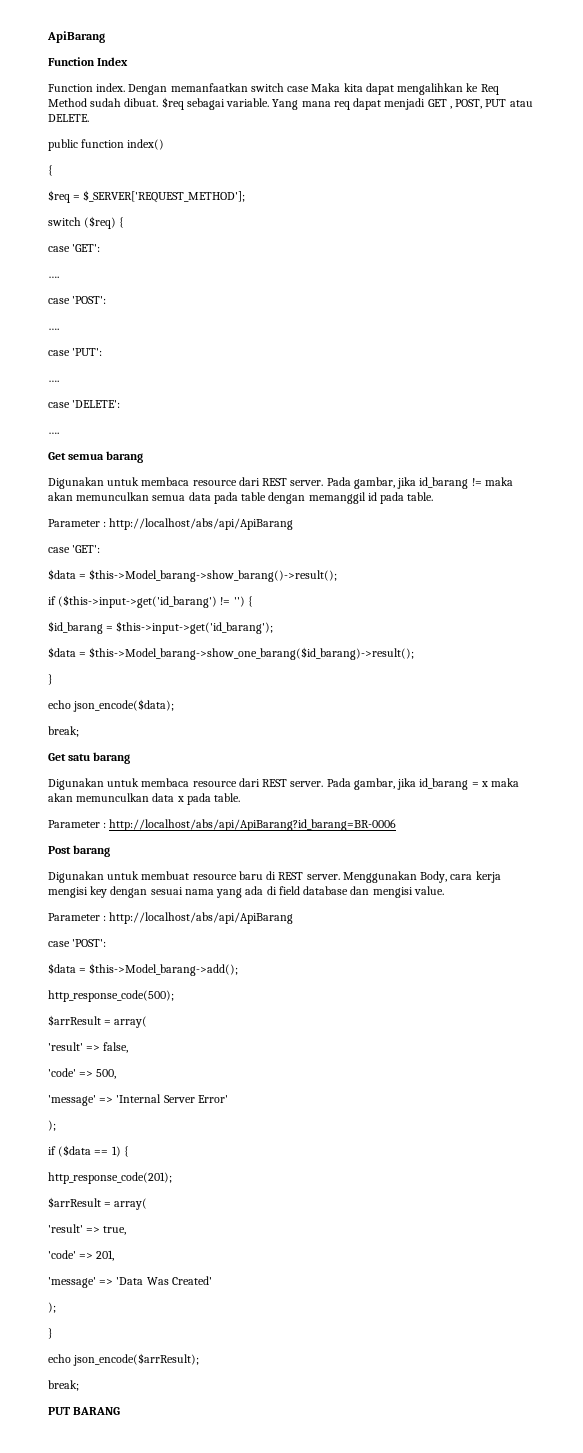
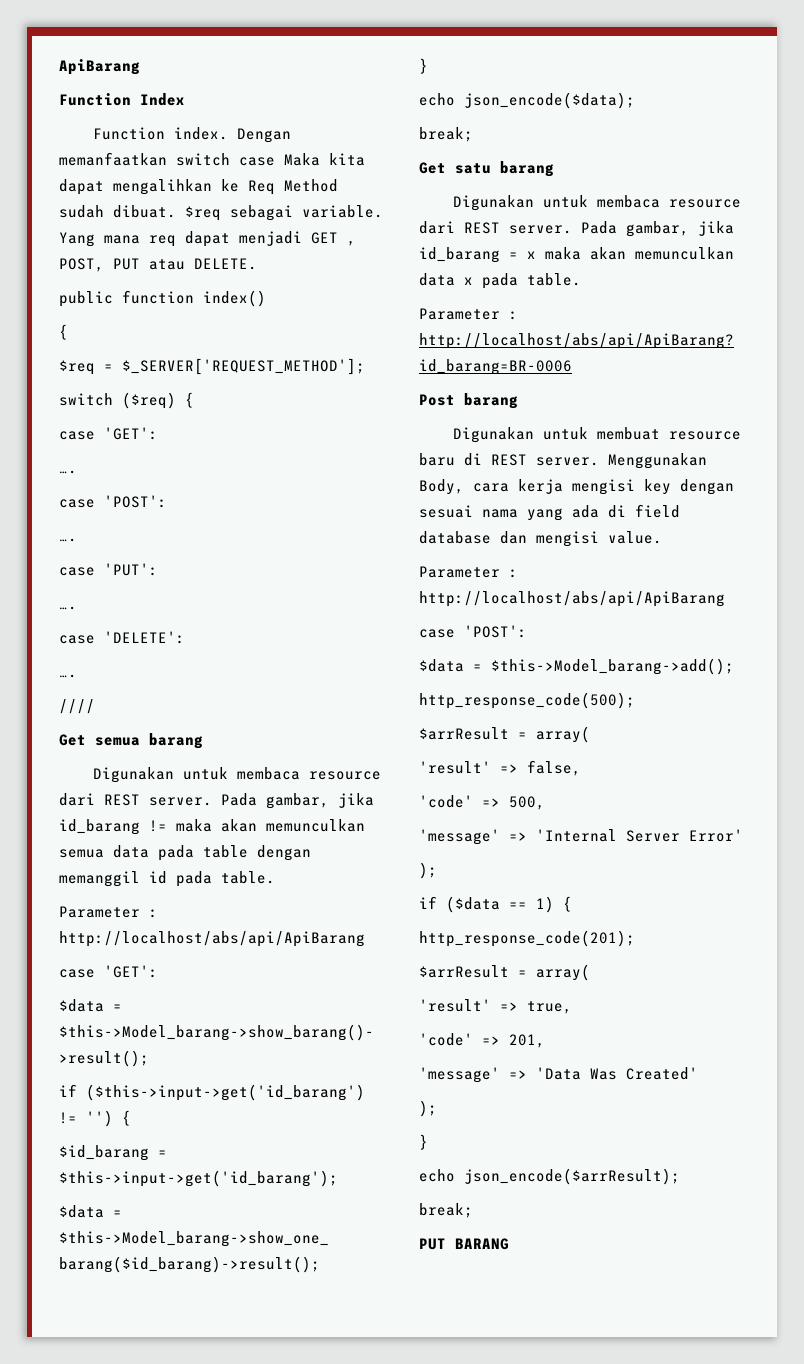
(59, 433) none -> [59,699,95,714] // ////

